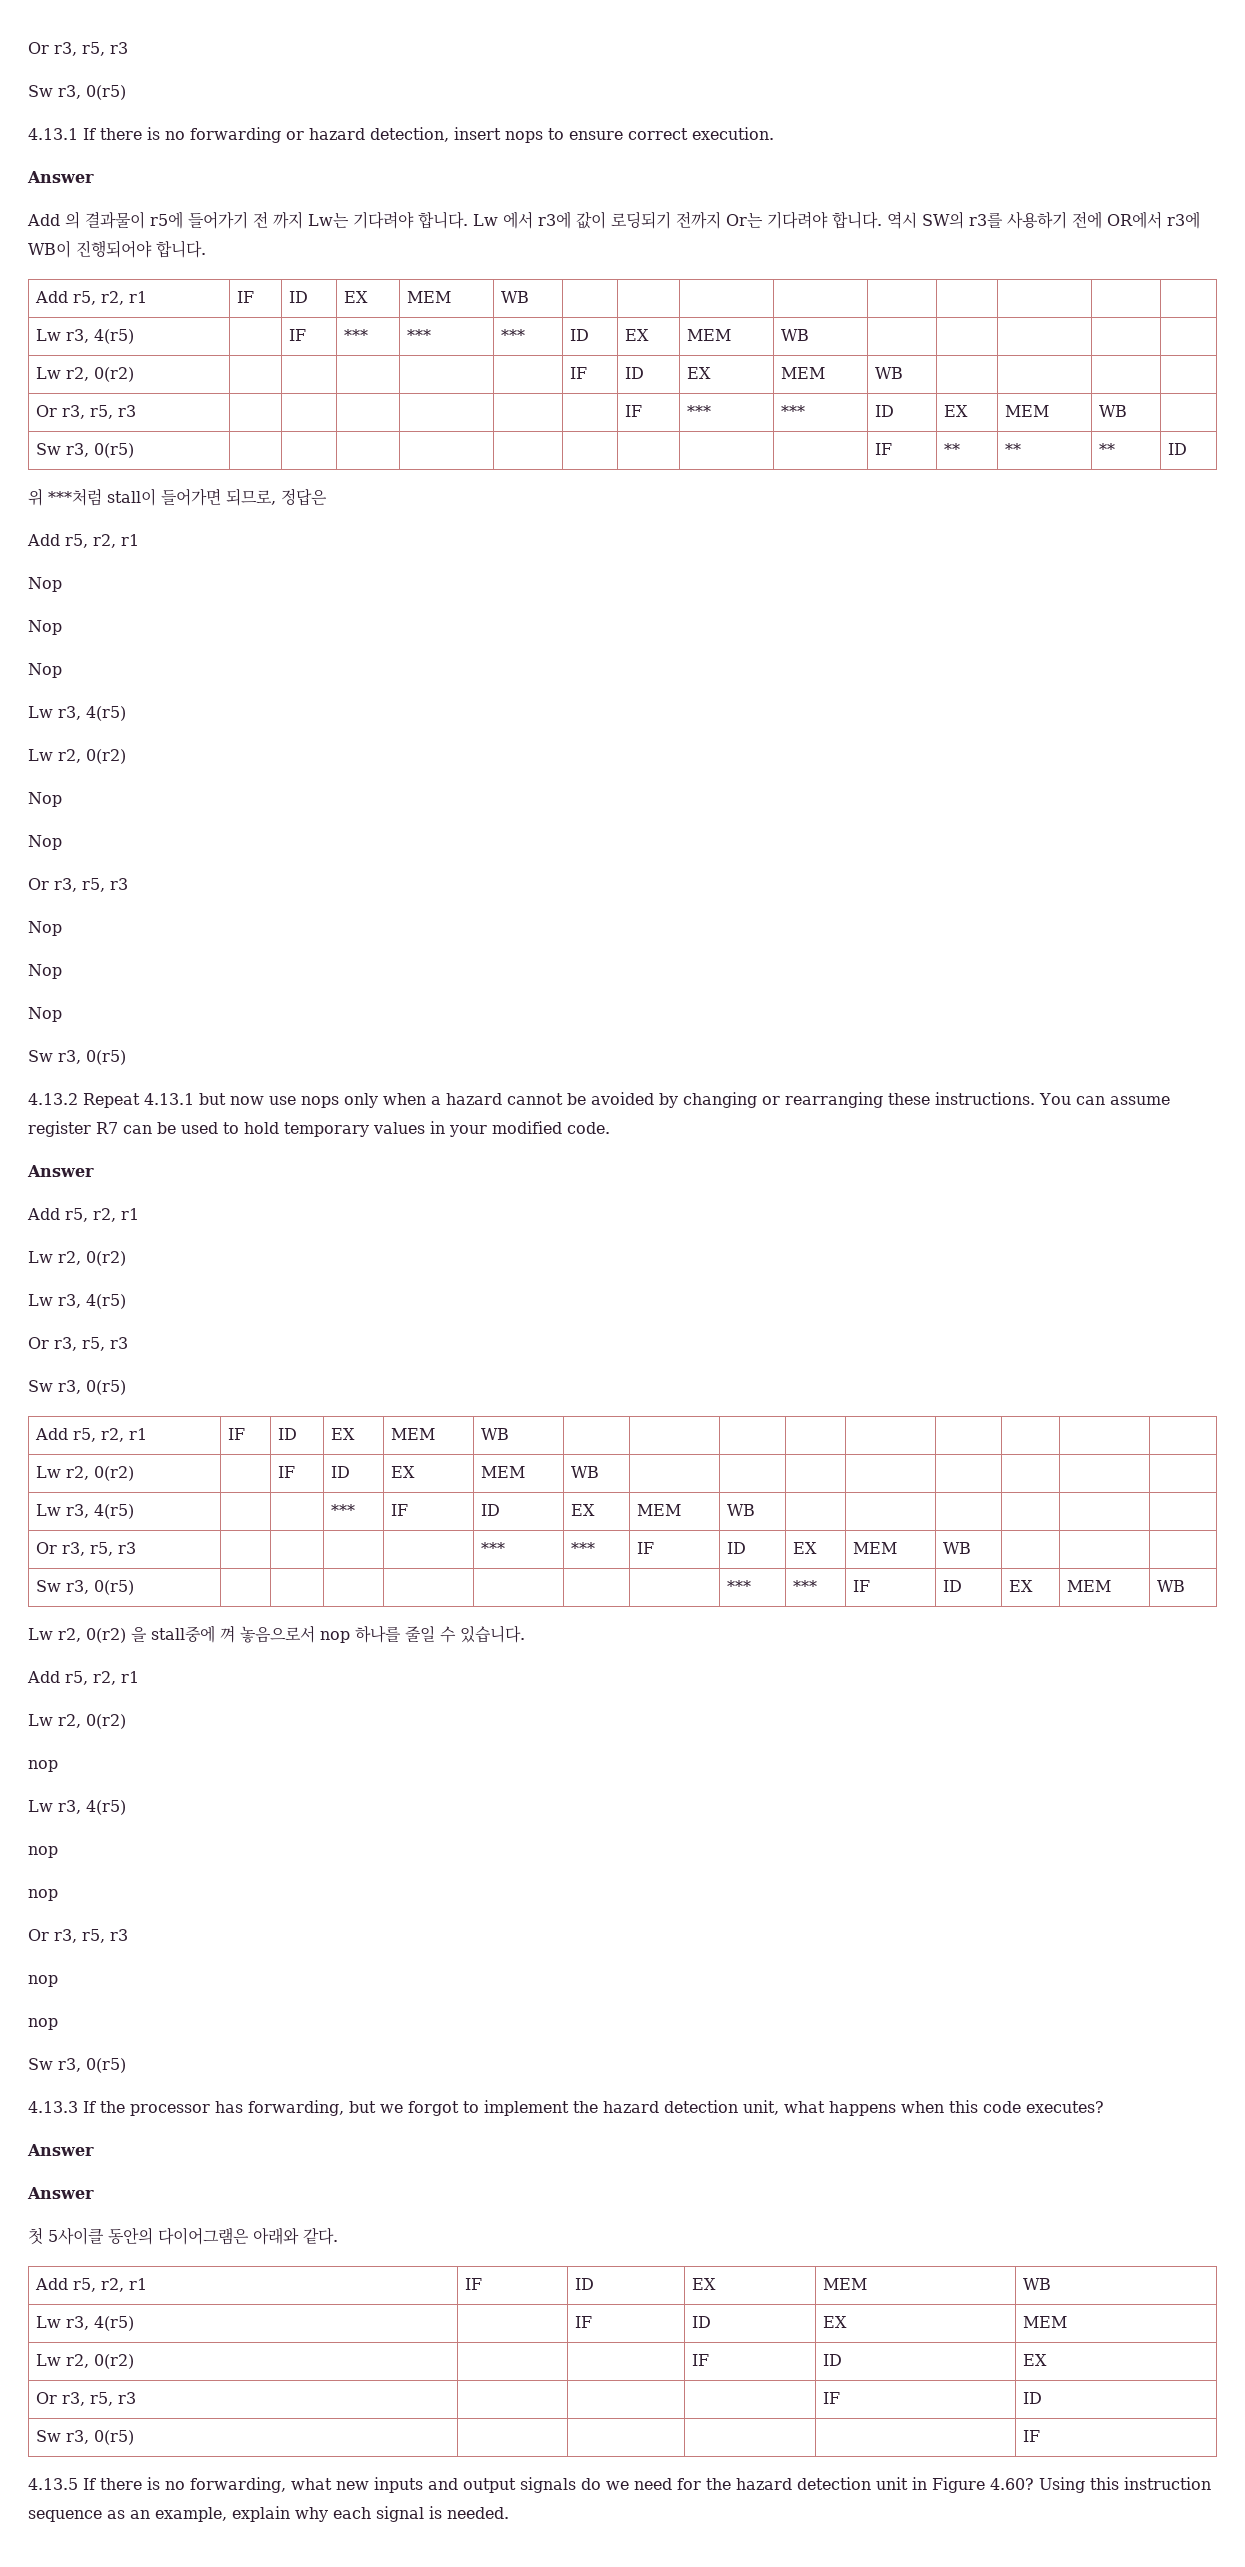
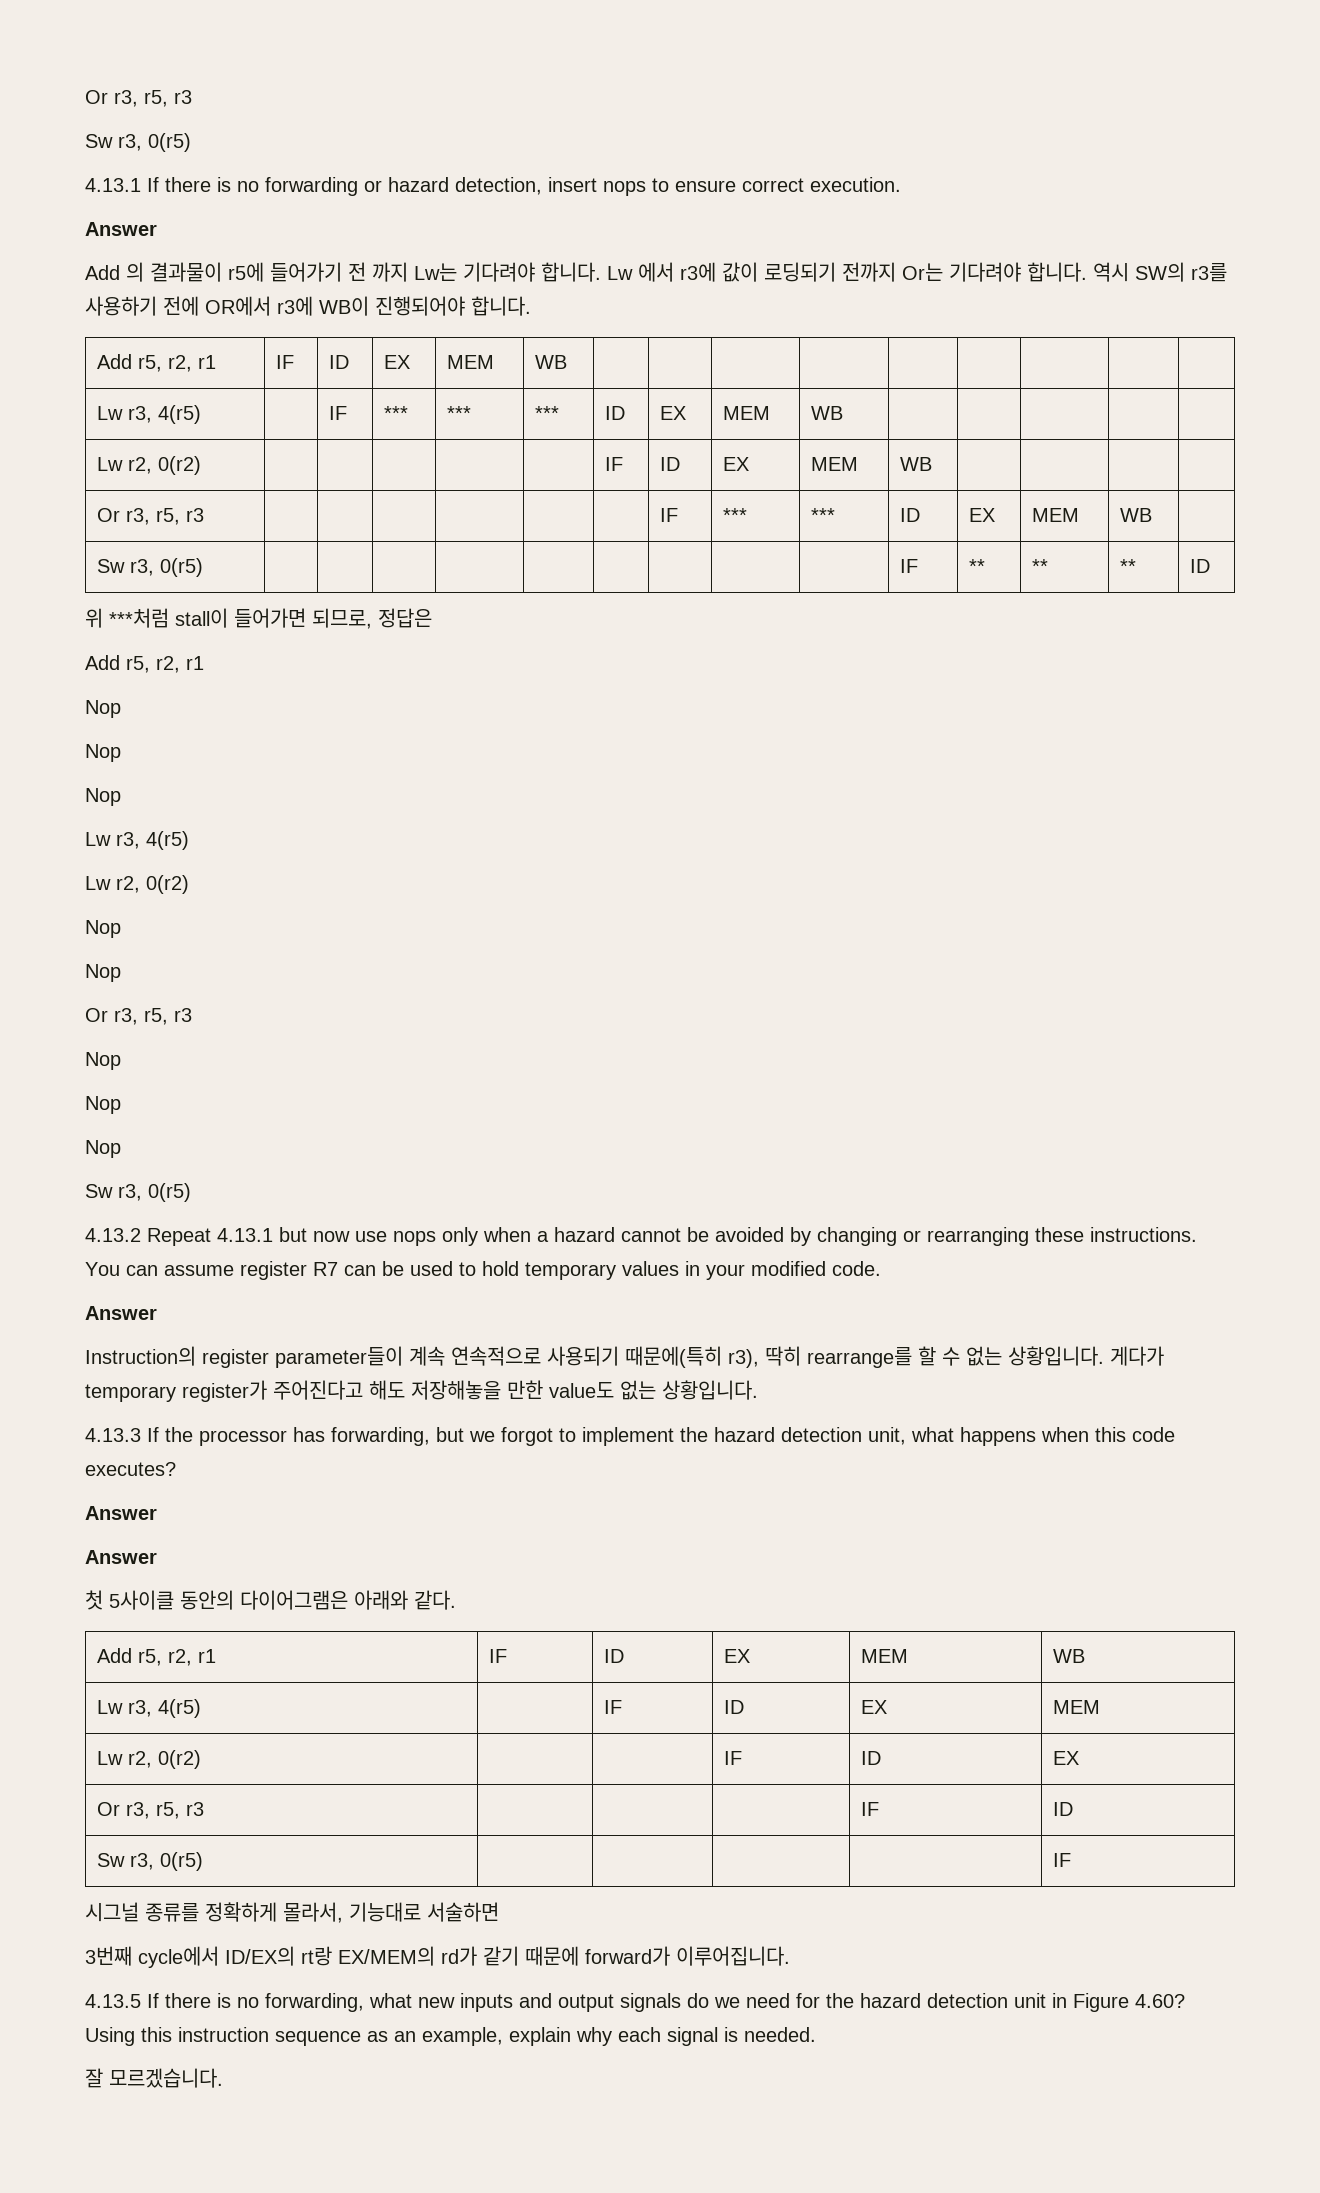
[27,1208,139,1222] [28,1251,126,1266] [28,1294,126,1309] [28,1337,128,1351] [28,1380,126,1395] [34,1428,147,1442] [227,1428,245,1440] [277,1428,297,1440] [330,1428,355,1440] [390,1428,435,1440] [480,1428,509,1440] [35,1466,134,1481] [277,1466,295,1478] [330,1466,350,1478] [390,1466,415,1478] [480,1466,525,1478] [570,1466,599,1478] [35,1504,134,1519] [330,1504,355,1516] [390,1504,408,1516] [480,1504,500,1516] [570,1504,595,1516] [636,1504,681,1516] [726,1504,755,1516] [35,1542,136,1556] [480,1542,505,1554] [570,1542,595,1554] [636,1542,654,1554] [726,1542,746,1554] [792,1542,817,1554] [852,1542,897,1554] [942,1542,971,1554] [35,1580,134,1595] [726,1580,751,1592] [792,1580,817,1592] [852,1580,870,1592] [942,1580,962,1592] [1008,1580,1033,1592] [1066,1580,1111,1592] [1156,1580,1185,1592] [28,1625,525,1643] [27,1671,139,1685] [28,1714,126,1729] [28,1760,58,1772] [28,1800,126,1815] [28,1846,58,1858] [28,1889,58,1901] [28,1929,128,1943] [28,1975,58,1987] [28,2018,58,2030] [28,2058,126,2073] Add r5, r2, r1 // Lw r2, 0(r2) // Lw r3, 4(r5) // Or r3, r5, r3 // Sw r3, 0(r5) // Add r5, r2, r1 | IF | ID | EX | MEM | WB | | | | | | | | | // Lw r2, 0(r2) | | IF | ID | EX | MEM | WB | | | | | | | | // Lw r3, 4(r5) | | | *** | IF | ID | EX | MEM | WB | | | | | | // Or r3, r5, r3 | | | | | *** | *** | IF | ID | EX | MEM | WB | | | // Sw r3, 0(r5) | | | | | | | | *** | *** | IF | ID | EX | MEM | WB // Lw r2, 0(r2) 을 stall중에 껴 놓음으로서 nop 하나를 줄일 수 있습니다. // Add r5, r2, r1 // Lw r2, 0(r2) // nop // Lw r3, 4(r5) // nop // nop // Or r3, r5, r3 // nop // nop // Sw r3, 0(r5) -> [85,1346,1164,1368] [85,1380,758,1402] Instruction의 register parameter들이 계속 연속적으로 사용되기 때문에(특히 r3), 딱히 rearrange를 할 수 없는 상황입니다. 게다가 temporary register가 주어진다고 해도 저장해놓을 만한 value도 없는 상황입니다.
(1040, 2436) none -> [85,1902,499,1923] [85,1946,790,1968] // 시그널 종류를 정확하게 몰라서, 기능대로 서술하면 // 3번째 cycle에서 ID/EX의 rt랑 EX/MEM의 rd가 같기 때문에 forward가 이루어집니다.
(509, 2513) none -> [85,2068,223,2088] // 잘 모르겠습니다.

